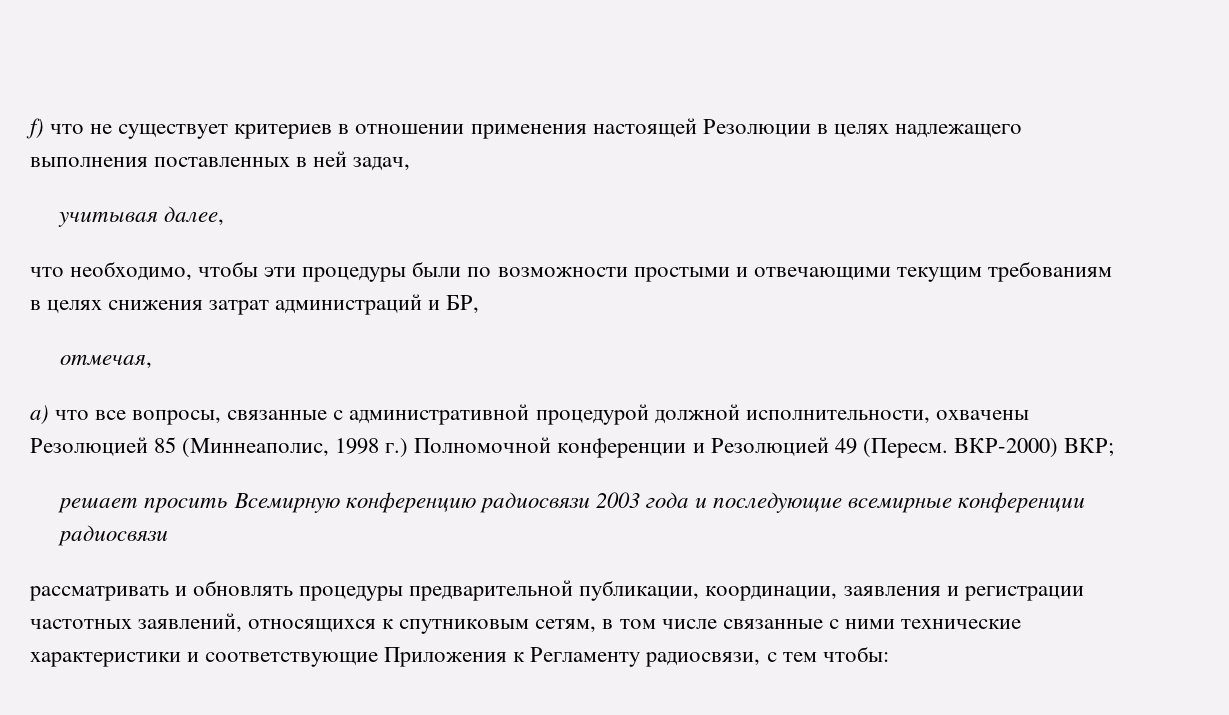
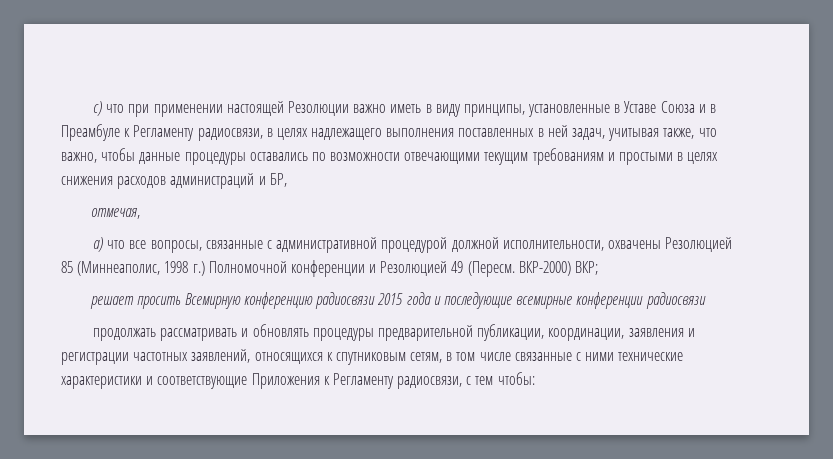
[26,118,811,139] f) что не существует критериев в отношении применения настоящей Резолюции -> [93,101,716,117] [61,124,263,141] c) что при применении настоящей Резолюции важно иметь в виду принципы, установленные в Уставе Союза и в Преамбуле к Регламенту радиосвязи,
[58,206,225,227] [30,261,748,282] // учитывая далее, // что необходимо, чтобы эти процедуры были по возможности простыми и -> [608,128,717,141] [61,148,401,165] учитывая также, что важно, чтобы данные процедуры оставались по возможности
(1112, 271) none -> [607,152,674,165] и простыми
[209,300,270,315] затрат -> [117,176,167,189] расходов
[595,492,640,508] 2003 -> [377,293,404,305] 2015
(169, 535) none -> [93,328,157,341] продолжать

